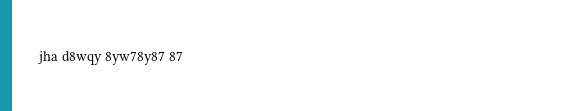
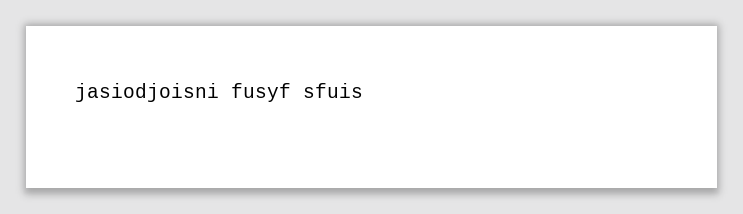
[38,51,183,65] jha d8wqy 8yw78y87 87 -> [75,83,363,102] jasiodjoisni fusyf sfuis

